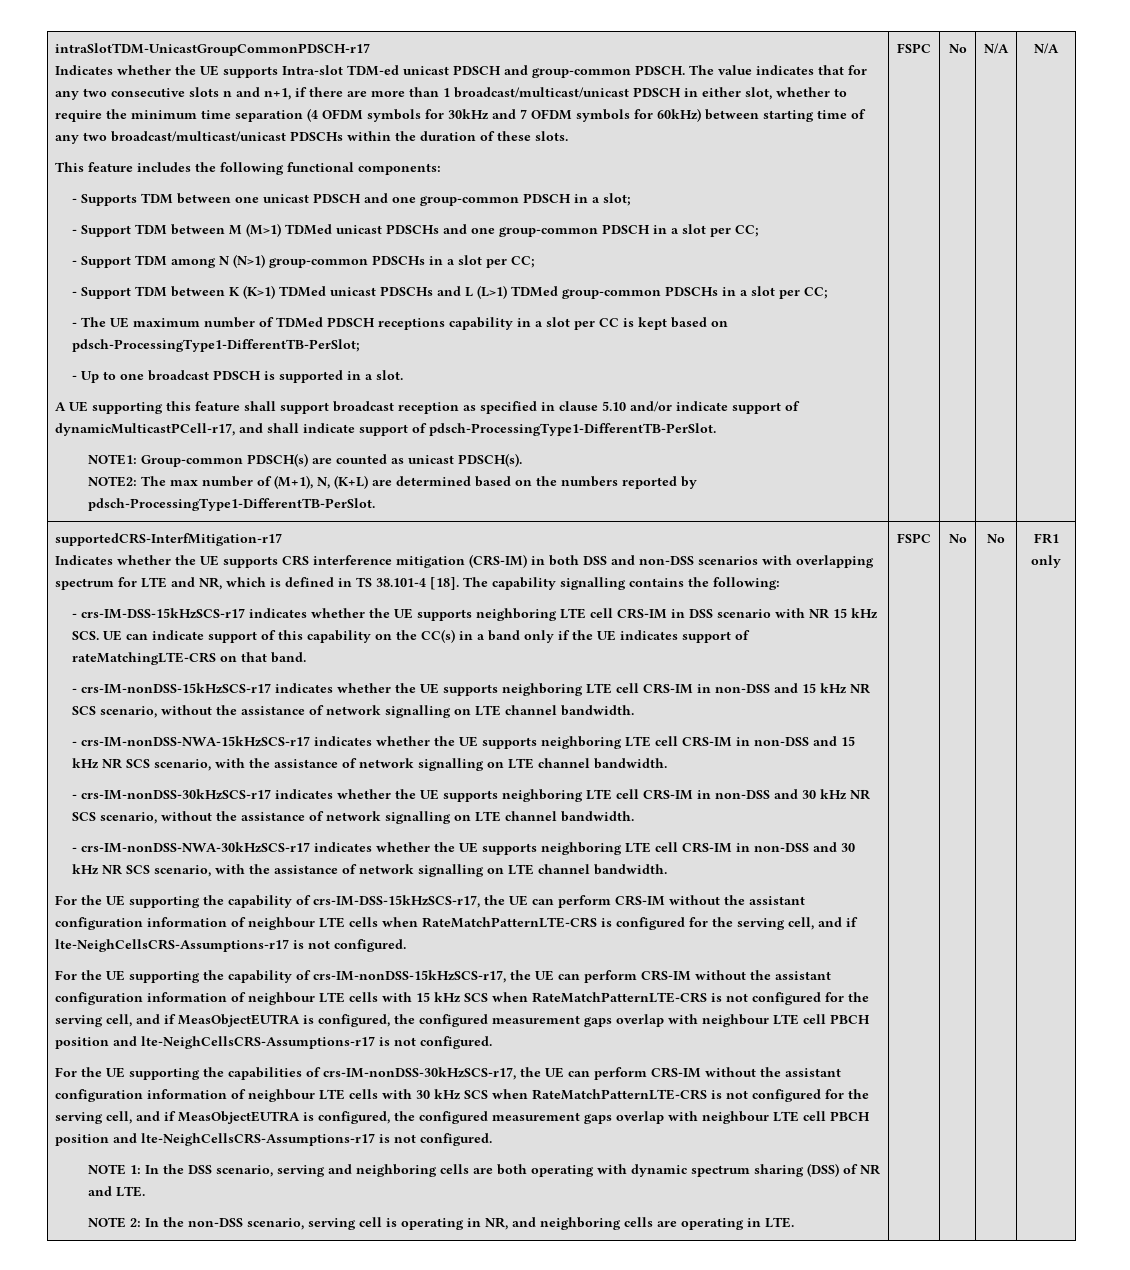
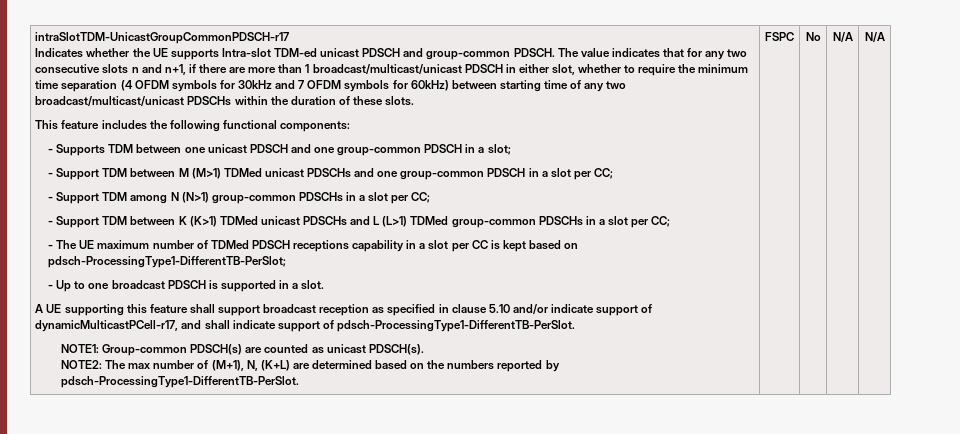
[55,533,283,546] [55,554,875,568] [55,577,781,590] [71,608,877,621] [71,629,750,643] [71,652,306,665] [71,683,870,696] [71,705,634,718] [71,736,855,749] [71,758,667,771] [71,789,870,802] [71,811,634,824] [71,842,855,855] [71,864,667,877] [55,895,806,908] [55,917,859,930] [55,939,407,952] [55,970,832,983] [55,992,870,1005] [55,1014,871,1027] [55,1036,493,1049] [55,1067,842,1080] [55,1089,870,1102] [55,1111,871,1124] [55,1133,493,1146] [87,1163,880,1177] [87,1186,145,1197] [87,1217,794,1230] [897,533,931,543] [948,534,967,543] [987,534,1005,543] [1033,533,1059,544] [1031,555,1061,568] // supportedCRS-InterfMitigation-r17 // Indicates whether the UE supports CRS interference mitigation (CRS-IM) in both DSS and non-DSS scenarios with overlapping spectrum for LTE and NR, which is defined in TS 38.101-4 [18]. The capability signalling contains the following: // - crs-IM-DSS-15kHzSCS-r17 indicates whether the UE supports neighboring LTE cell CRS-IM in DSS scenario with NR 15 kHz SCS. UE can indicate support of this capability on the CC(s) in a band only if the UE indicates support of rateMatchingLTE-CRS on that band. // - crs-IM-nonDSS-15kHzSCS-r17 indicates whether the UE supports neighboring LTE cell CRS-IM in non-DSS and 15 kHz NR SCS scenario, without the assistance of network signalling on LTE channel bandwidth. // - crs-IM-nonDSS-NWA-15kHzSCS-r17 indicates whether the UE supports neighboring LTE cell CRS-IM in non-DSS and 15 kHz NR SCS scenario, with the assistance of network signalling on LTE channel bandwidth. // - crs-IM-nonDSS-30kHzSCS-r17 indicates whether the UE supports neighboring LTE cell CRS-IM in non-DSS and 30 kHz NR SCS scenario, without the assistance of network signalling on LTE channel bandwidth. // - crs-IM-nonDSS-NWA-30kHzSCS-r17 indicates whether the UE supports neighboring LTE cell CRS-IM in non-DSS and 30 kHz NR SCS scenario, with the assistance of network signalling on LTE channel bandwidth. // For the UE supporting the capability of crs-IM-DSS-15kHzSCS-r17, the UE can perform CRS-IM without the assistant configuration information of neighbour LTE cells when RateMatchPatternLTE-CRS is configured for the serving cell, and if lte-NeighCellsCRS-Assumptions-r17 is not configured. // For the UE supporting the capability of crs-IM-nonDSS-15kHzSCS-r17, the UE can perform CRS-IM without the assistant configuration information of neighbour LTE cells with 15 kHz SCS when RateMatchPatternLTE-CRS is not configured for the serving cell, and if MeasObjectEUTRA is configured, the configured measurement gaps overlap with neighbour LTE cell PBCH position and lte-NeighCellsCRS-Assumptions-r17 is not configured. // For the UE supporting the capabilities of crs-IM-nonDSS-30kHzSCS-r17, the UE can perform CRS-IM without the assistant configuration information of neighbour LTE cells with 30 kHz SCS when RateMatchPatternLTE-CRS is not configured for the serving cell, and if MeasObjectEUTRA is configured, the configured measurement gaps overlap with neighbour LTE cell PBCH position and lte-NeighCellsCRS-Assumptions-r17 is not configured. // NOTE 1: In the DSS scenario, serving and neighboring cells are both operating with dynamic spectrum sharing (DSS) of NR and LTE. // NOTE 2: In the non-DSS scenario, serving cell is operating in NR, and neighboring cells are operating in LTE. | FSPC | No | No | FR1 only -> (885, 37) none

